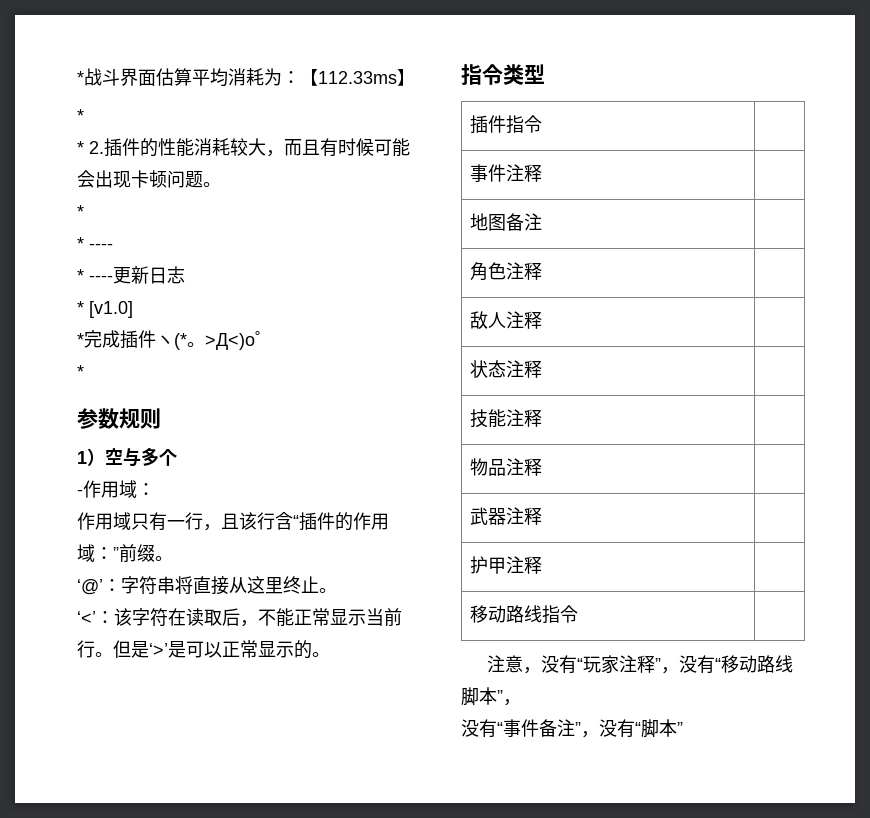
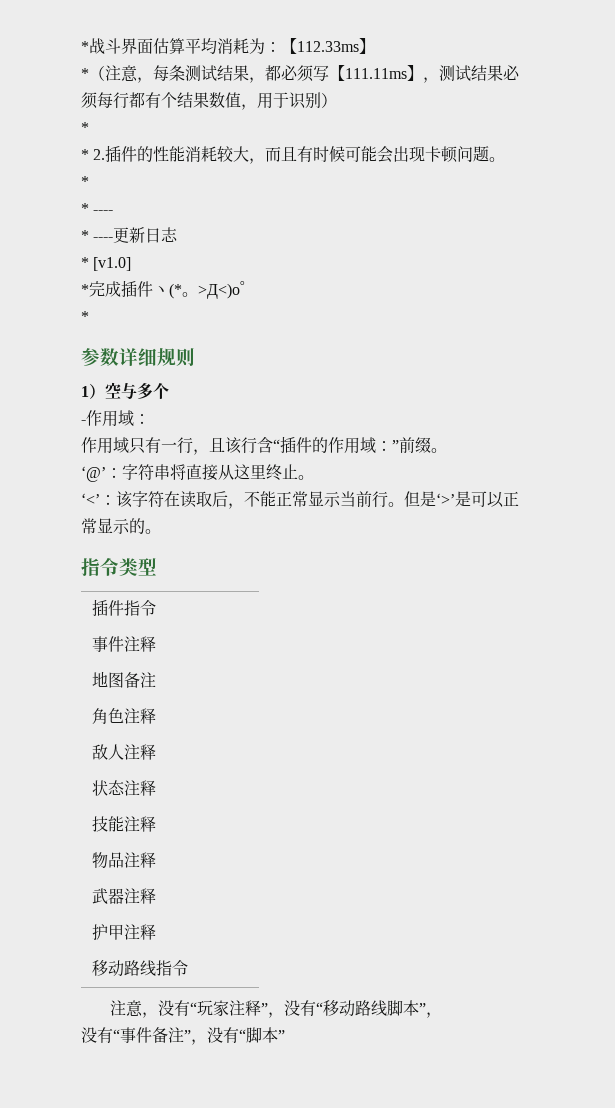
(415, 77) none -> [81,65,520,83] [81,92,337,110] // *（注意，每条测试结果，都必须写【111.11ms】，测试结果必须每行都有个结果数值，用于识别）
(119, 418) none -> [119,348,157,366] 详细

